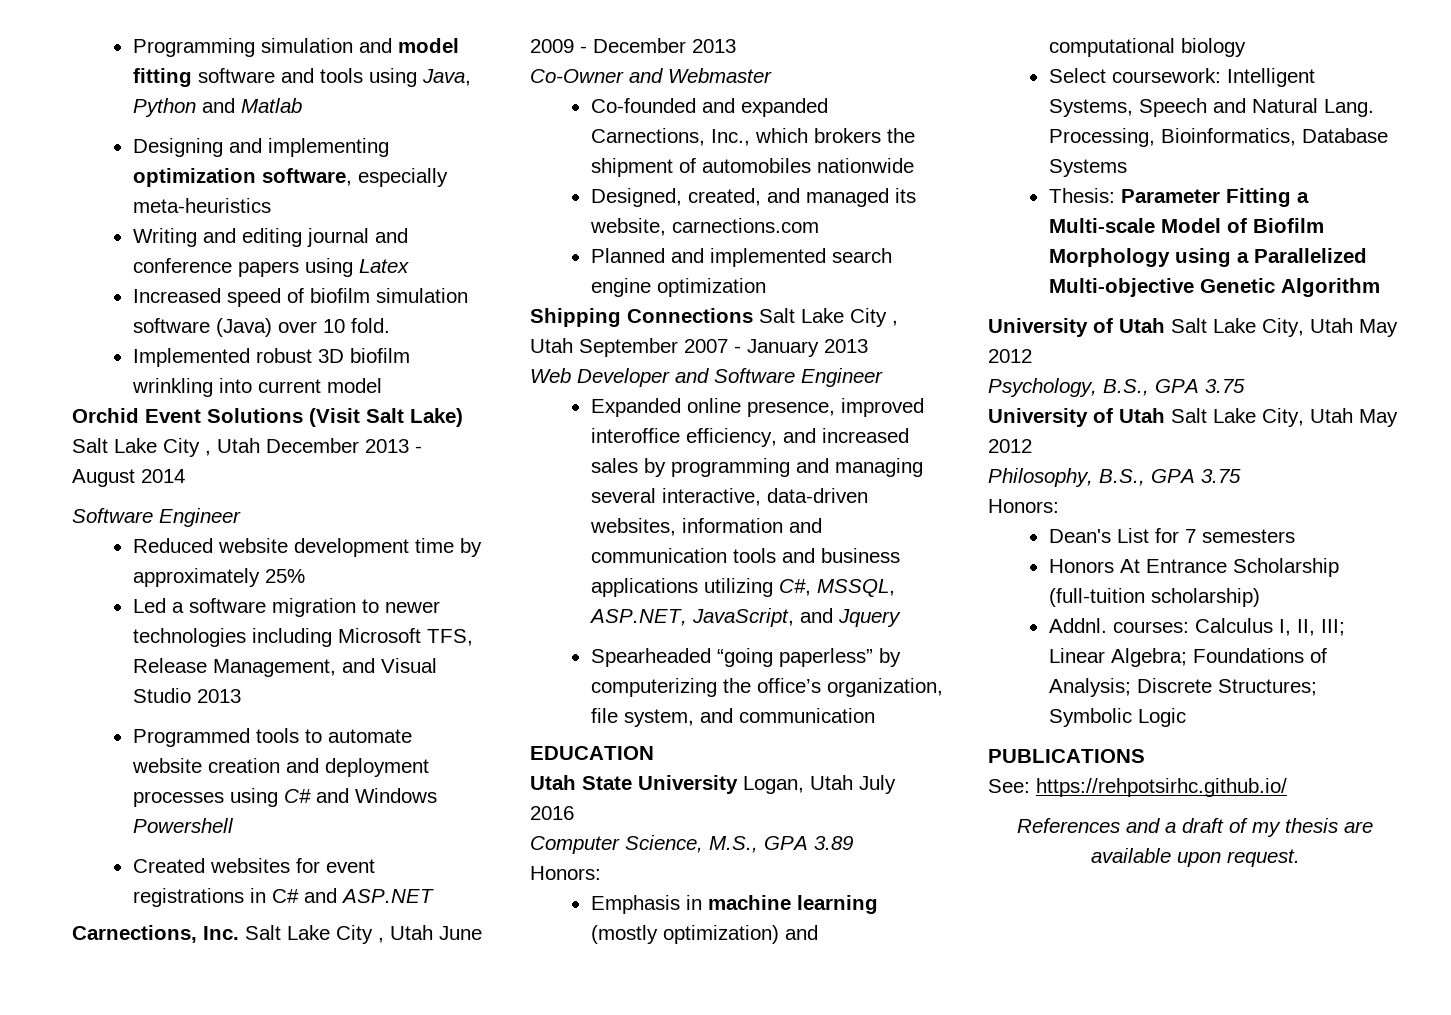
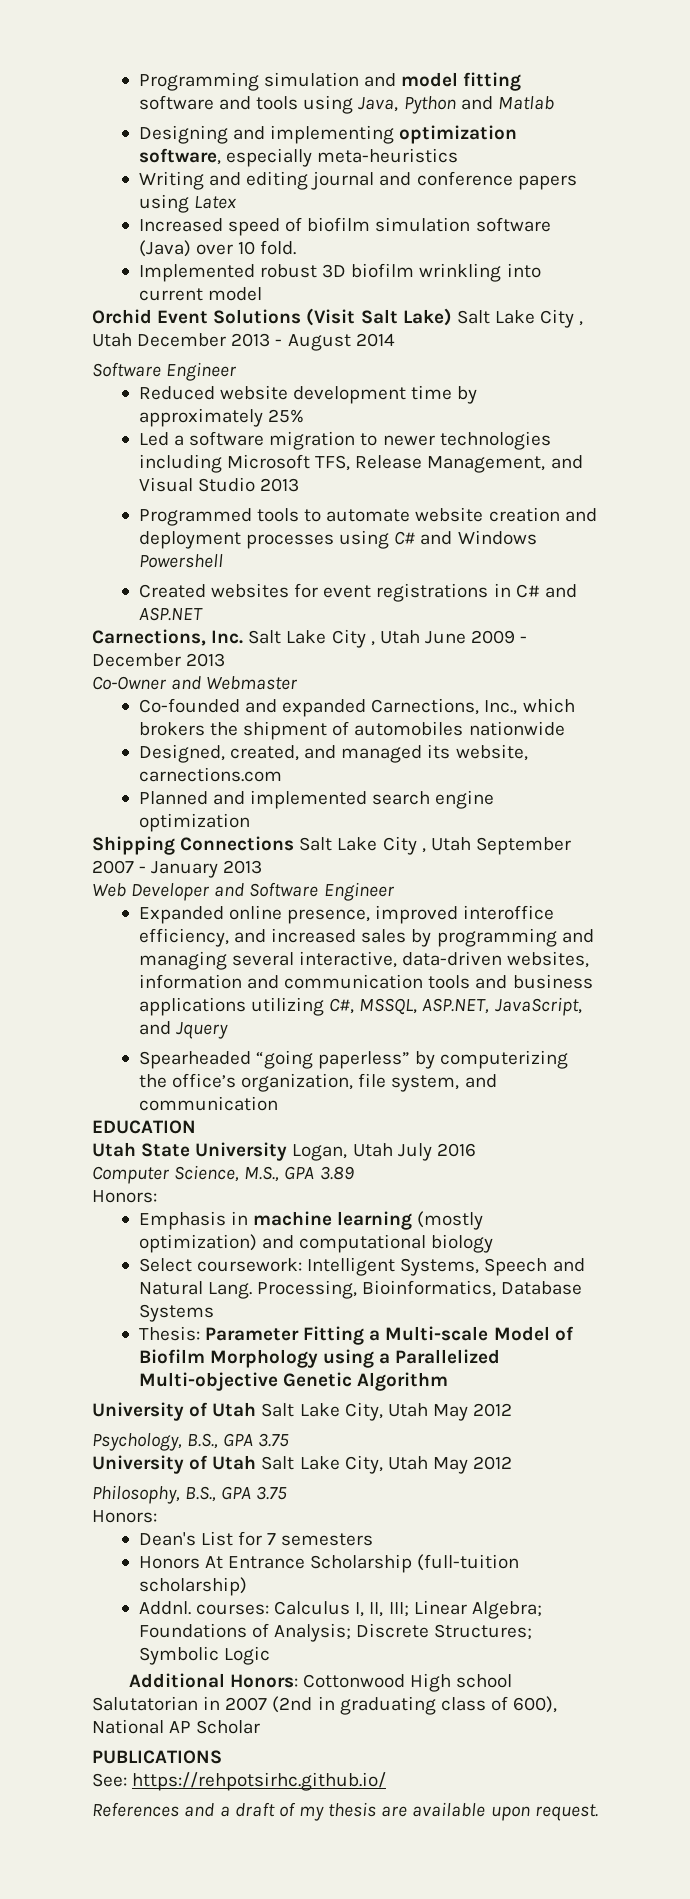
(1186, 717) none -> [128,1673,513,1692] [92,1696,558,1715] [92,1719,261,1734] // Additional Honors: Cottonwood High school Salutatorian in 2007 (2nd in graduating class of 600), National AP Scholar

